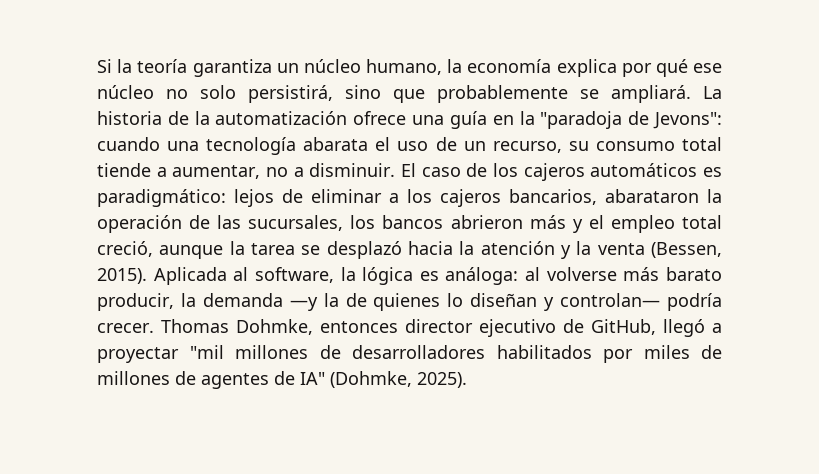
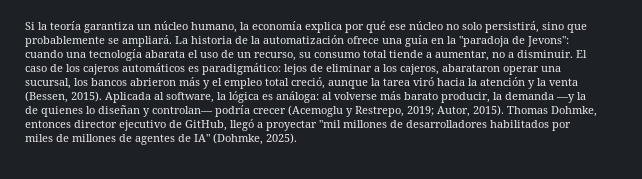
[440,189,722,207] [97,215,344,233] cajeros bancarios, abarataron la operación de las sucursales, -> [400,64,561,75] [25,78,71,89] cajeros, abarataron operar una sucursal,
[301,241,402,259] se desplazó -> [413,77,434,86] viró
[97,323,154,333] crecer. -> [253,105,504,117] crecer (Acemoglu y Restrepo, 2019; Autor, 2015).

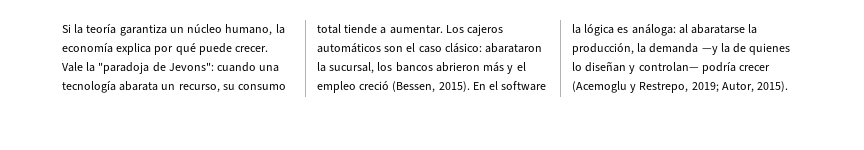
[389,21,587,33] [25,35,444,47] ese núcleo no solo persistirá, sino que probablemente se ampliará. La historia de la automatización ofrece una guía en -> [198,43,269,55] [62,62,83,72] puede crecer. Vale
[188,50,234,58] el uso de -> (159, 86) none
[435,50,587,61] [25,63,561,75] aumentar, no a disminuir. El caso de los cajeros automáticos es paradigmático: lejos de eliminar a los cajeros, abarataron operar una -> [389,24,504,36] [317,43,543,53] [317,62,326,72] aumentar. Los cajeros automáticos son el caso clásico: abarataron la
[265,77,578,89] [25,91,214,103] total creció, aunque la tarea viró hacia la atención y la venta (Bessen, 2015). Aplicada al software, -> [359,81,547,93] creció (Bessen, 2015). En el software
[334,91,490,103] volverse más barato producir, -> [691,24,758,34] [572,43,634,55] abaratarse la producción,
[507,106,597,117] [25,119,571,131] [25,133,297,145] Thomas Dohmke, entonces director ejecutivo de GitHub, llegó a proyectar "mil millones de desarrolladores habilitados por miles de millones de agentes de IA" (Dohmke, 2025). -> (789, 86) none

